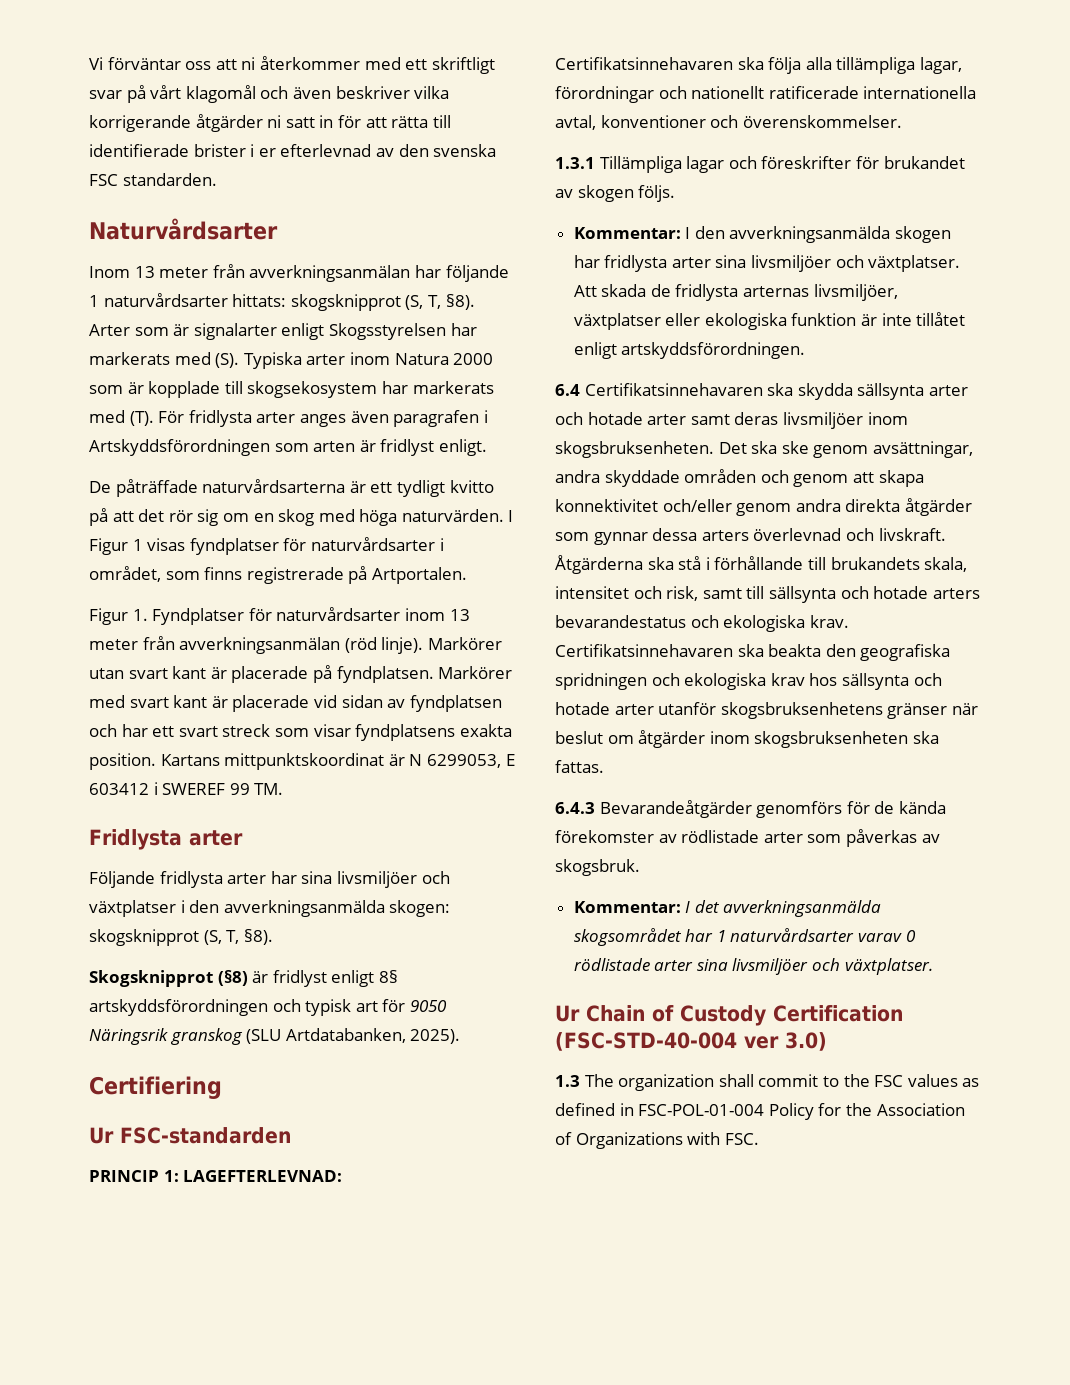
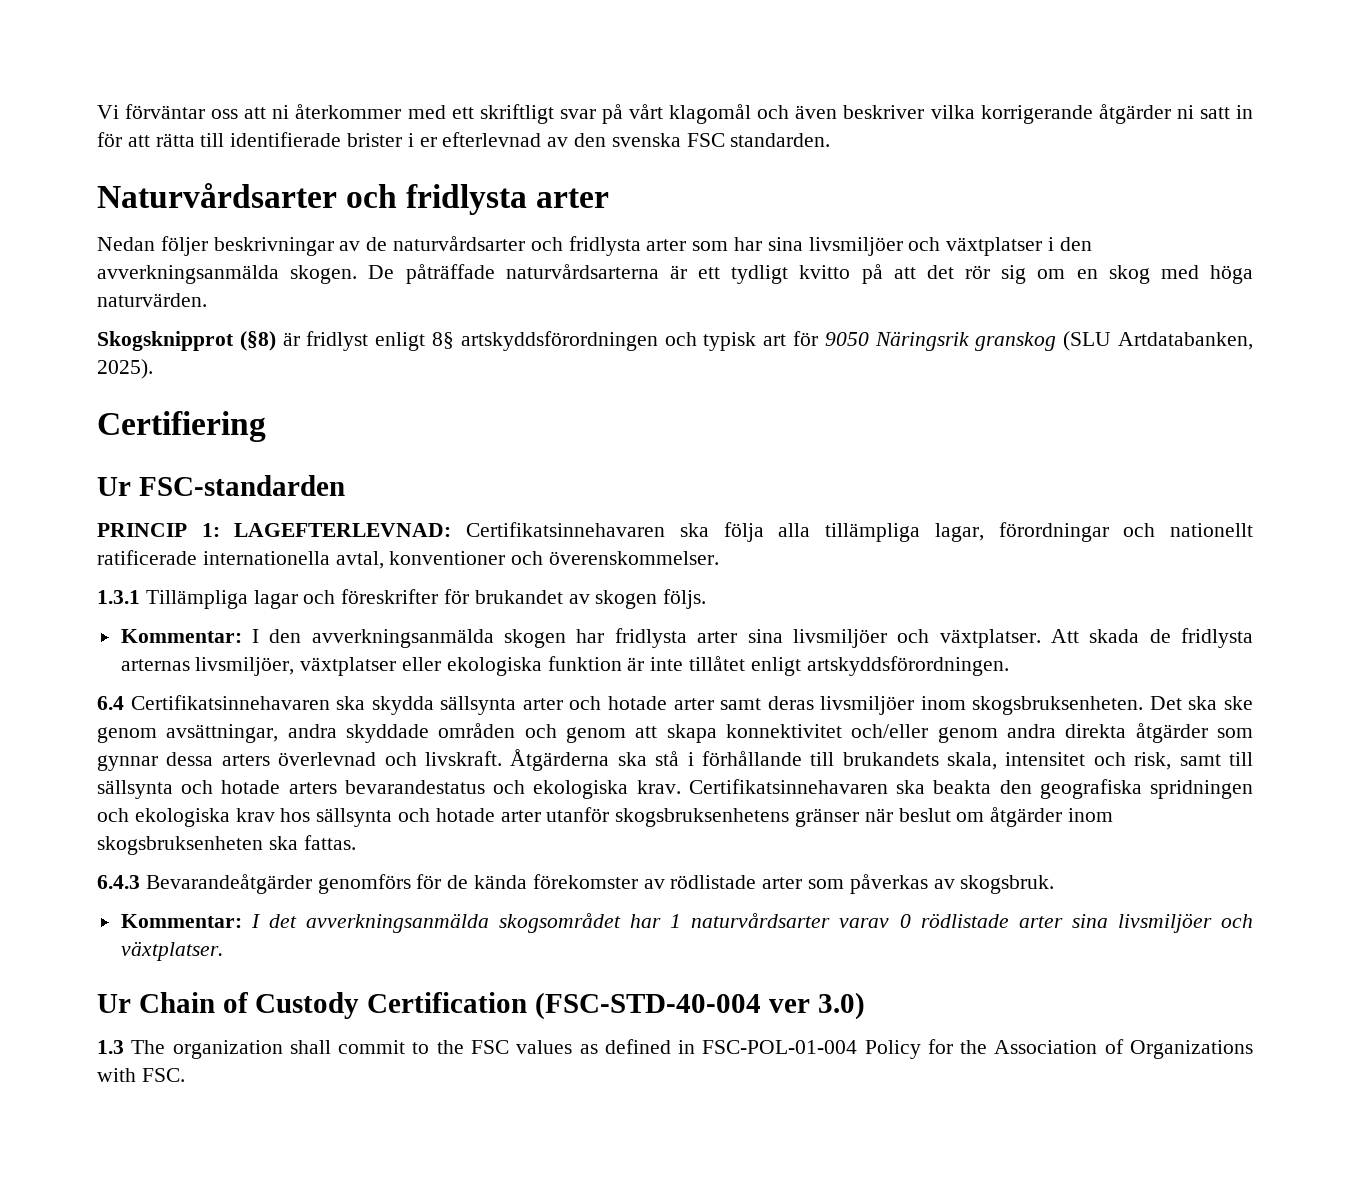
[89,264,509,282] [89,293,475,311] [89,323,477,340] [89,352,494,369] [89,381,494,398] [89,410,488,427] [89,439,487,456] // Inom 13 meter från avverkningsanmälan har följande 1 naturvårdsarter hittats: skogsknipprot (S, T, §8). Arter som är signalarter enligt Skogsstyrelsen har markerats med (S). Typiska arter inom Natura 2000 som är kopplade till skogsekosystem har markerats med (T). För fridlysta arter anges även paragrafen i Artskyddsförordningen som arten är fridlyst enligt. // -> [346,184,610,215] [97,236,1092,256] [97,265,358,284] och fridlysta arter // Nedan följer beskrivningar av de naturvårdsarter och fridlysta arter som har sina livsmiljöer och växtplatser i den avverkningsanmälda skogen.
[508,510,514,522] [89,537,444,555] [89,566,467,584] [89,607,470,625] [89,636,502,654] [89,665,513,683] [89,695,502,712] [89,724,512,741] [89,753,515,770] [89,782,284,795] [89,829,243,850] [89,871,450,888] [89,900,451,917] [89,929,273,946] I Figur 1 visas fyndplatser för naturvårdsarter i området, som finns registrerade på Artportalen. // Figur 1. Fyndplatser för naturvårdsarter inom 13 meter från avverkningsanmälan (röd linje). Markörer utan svart kant är placerade på fyndplatsen. Markörer med svart kant är placerade vid sidan av fyndplatsen och har ett svart streck som visar fyndplatsens exakta position. Kartans mittpunktskoordinat är N 6299053, E 603412 i SWEREF 99 TM. // Fridlysta arter // Följande fridlysta arter har sina livsmiljöer och växtplatser i den avverkningsanmälda skogen: skogsknipprot (S, T, §8). -> (207, 300) none

